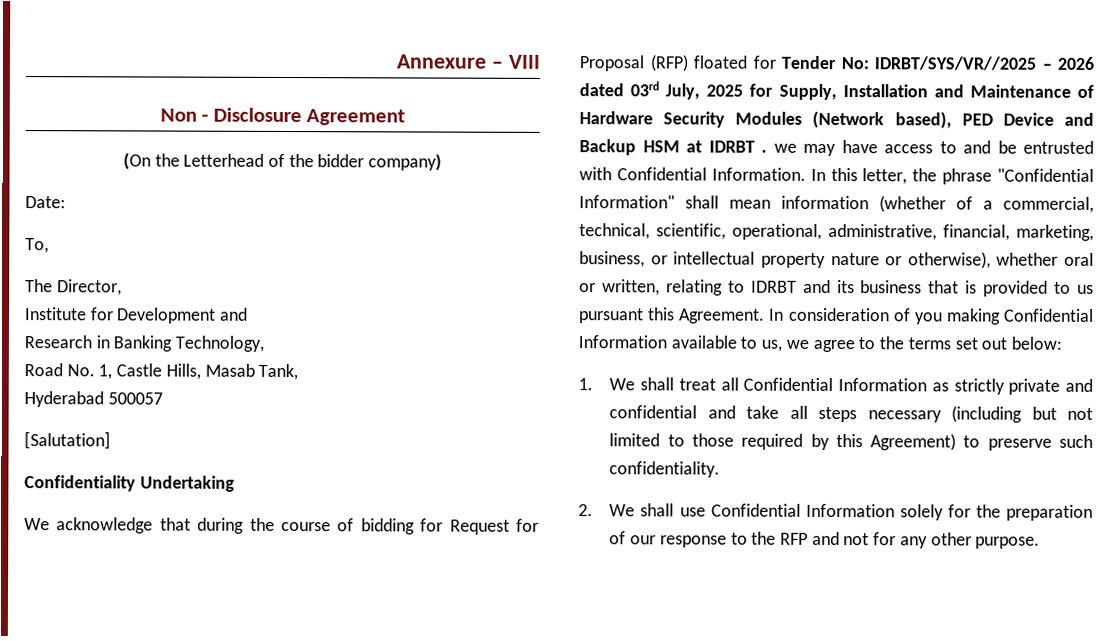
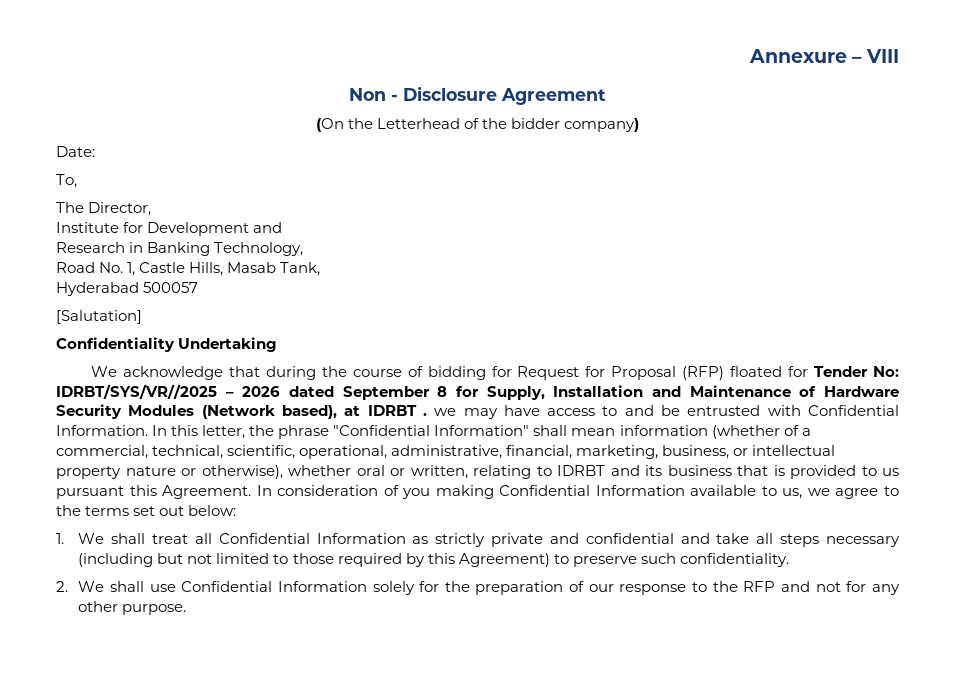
[630,81,744,100] 03rd July, 2025 -> [342,386,448,400] September 8
[961,112,1094,126] [579,139,680,156] PED Device and Backup HSM -> (337, 412) none

